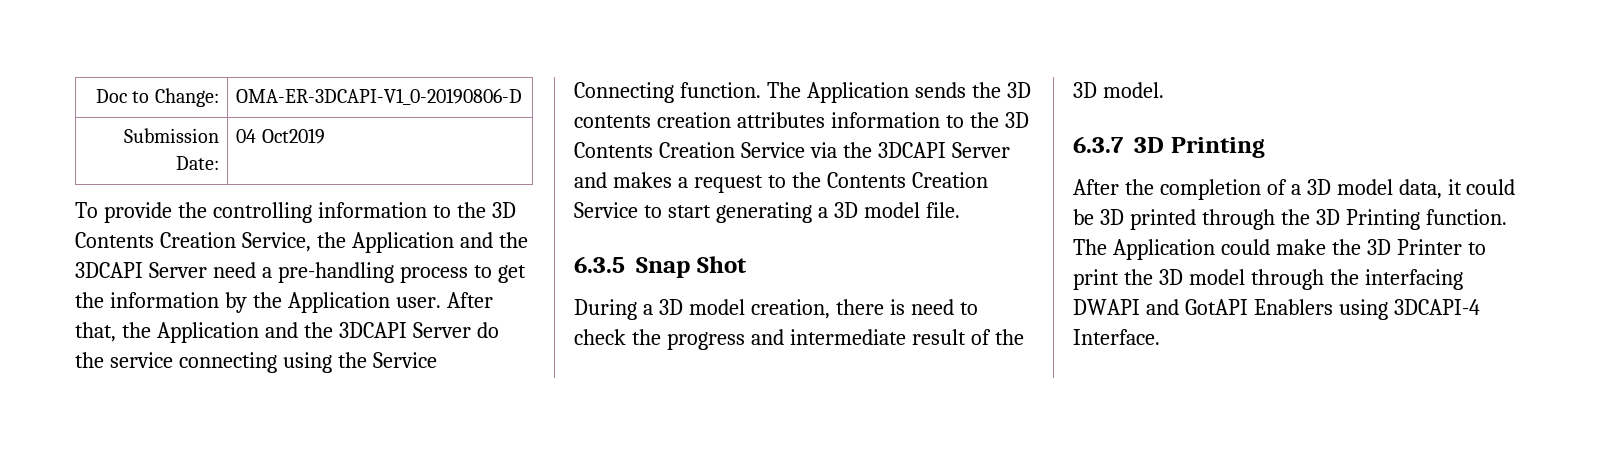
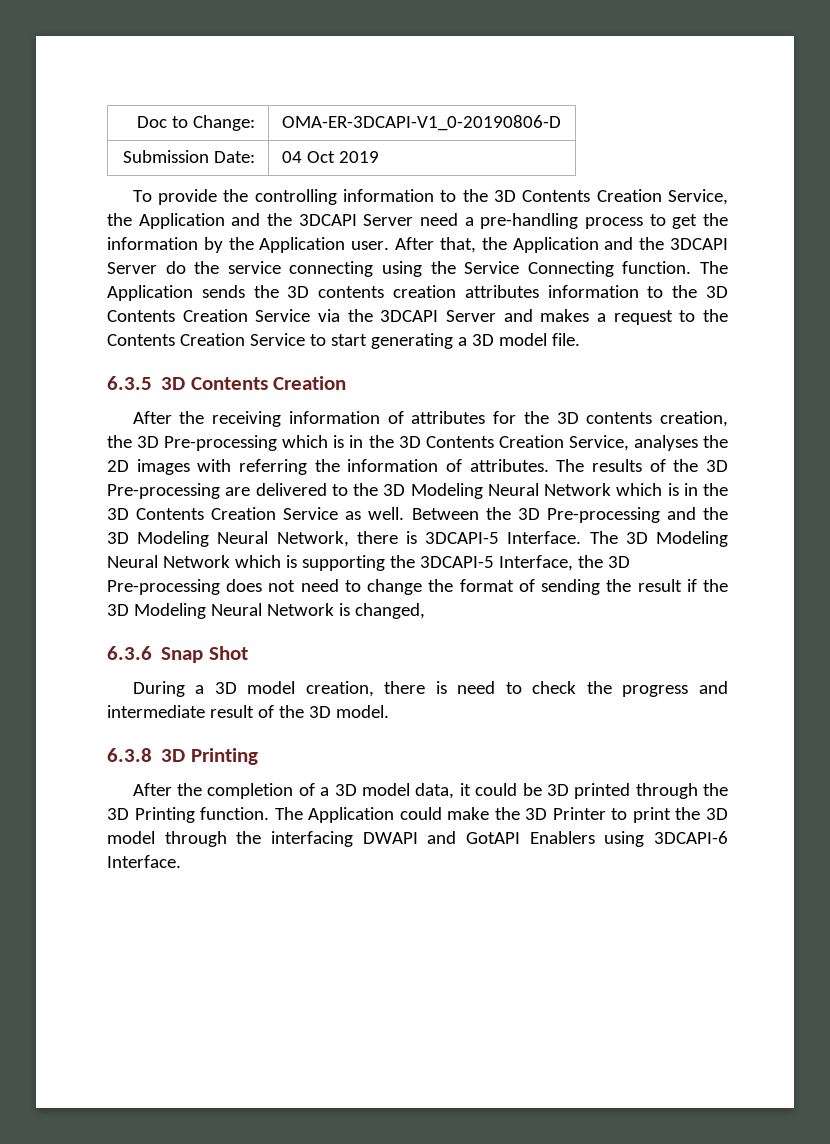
[261,128,325,144] Oct2019 -> [306,151,379,163] Oct 2019
(625, 264) none -> [161,376,347,390] [132,411,729,427] [107,435,728,451] [107,459,728,475] [107,483,728,499] [107,507,728,523] [107,531,728,547] [107,555,630,571] [107,579,729,595] [107,603,425,619] [107,646,152,660] 3D Contents Creation // After the receiving information of attributes for the 3D contents creation, the 3D Pre-processing which is in the 3D Contents Creation Service, analyses the 2D images with referring the information of attributes. The results of the 3D Pre-processing are delivered to the 3D Modeling Neural Network which is in the 3D Contents Creation Service as well. Between the 3D Pre-processing and the 3D Modeling Neural Network, there is 3DCAPI-5 Interface. The 3D Modeling Neural Network which is supporting the 3DCAPI-5 Interface, the 3D Pre-processing does not need to change the format of sending the result if the 3D Modeling Neural Network is changed, // 6.3.6
[1073,136,1124,153] 6.3.7 -> [107,748,152,762] 6.3.8
[1393,299,1480,315] 3DCAPI-4 -> [654,831,728,844] 3DCAPI-6

